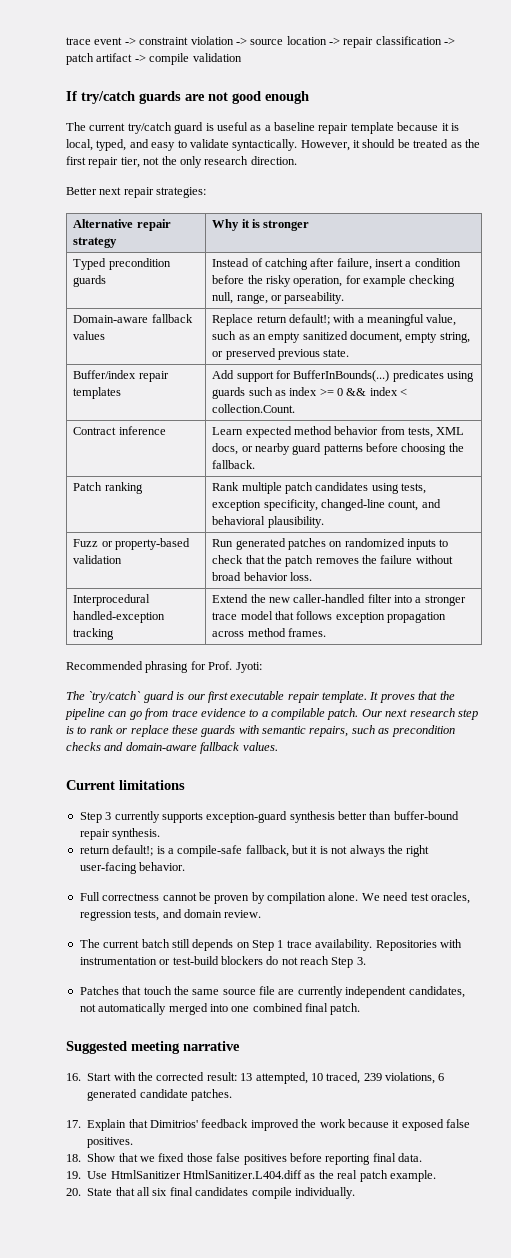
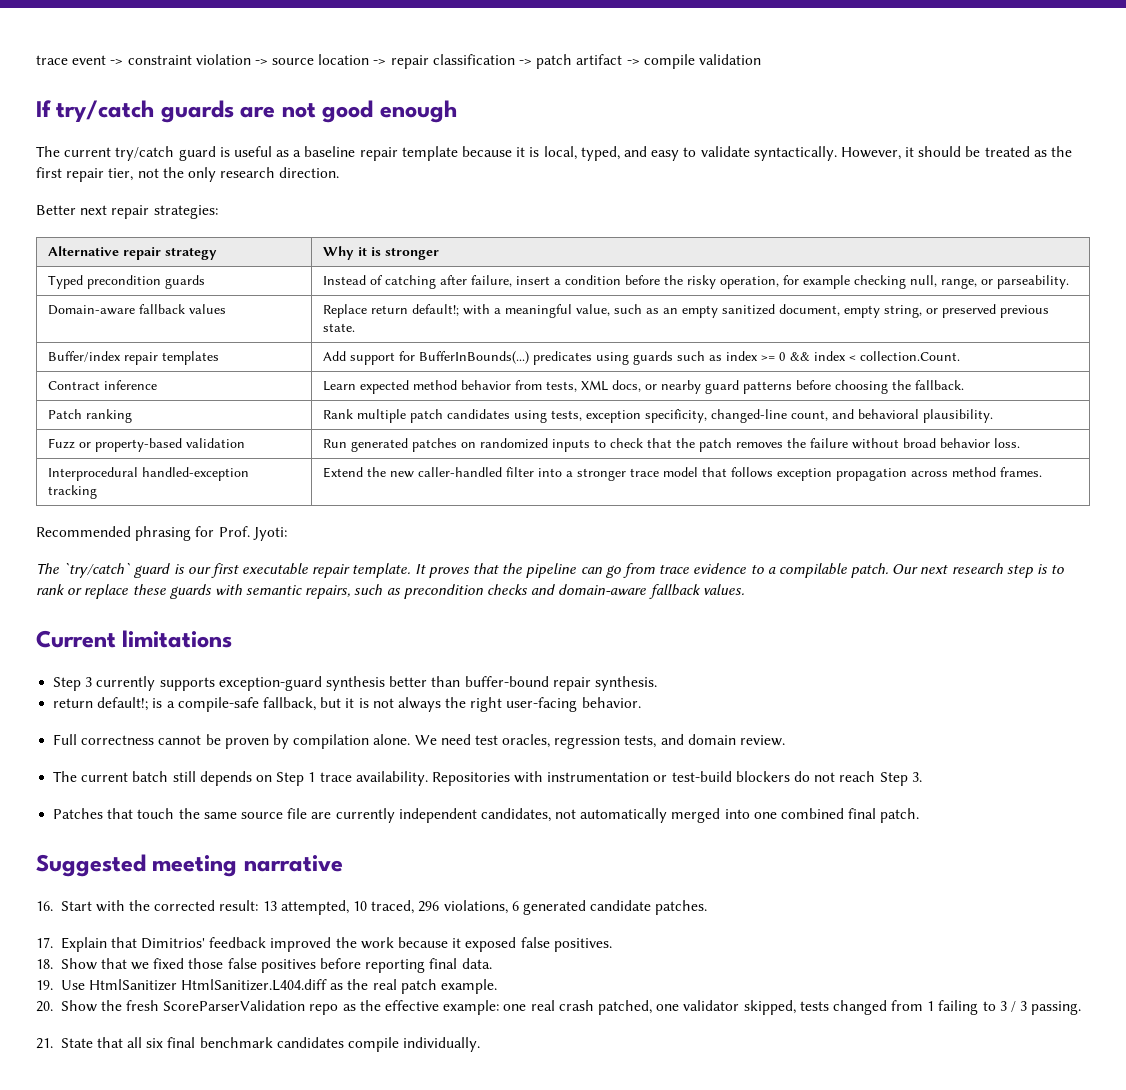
[363,1073,382,1081] 239 -> [418,901,440,912] 296
(81, 1192) none -> [60,1000,1082,1015] [36,1038,53,1049] Show the fresh ScoreParserValidation repo as the effective example: one real crash patched, one validator skipped, tests changed from 1 failing to 3 / 3 passing. // 21.
(193, 1191) none -> [199,1037,273,1048] benchmark

